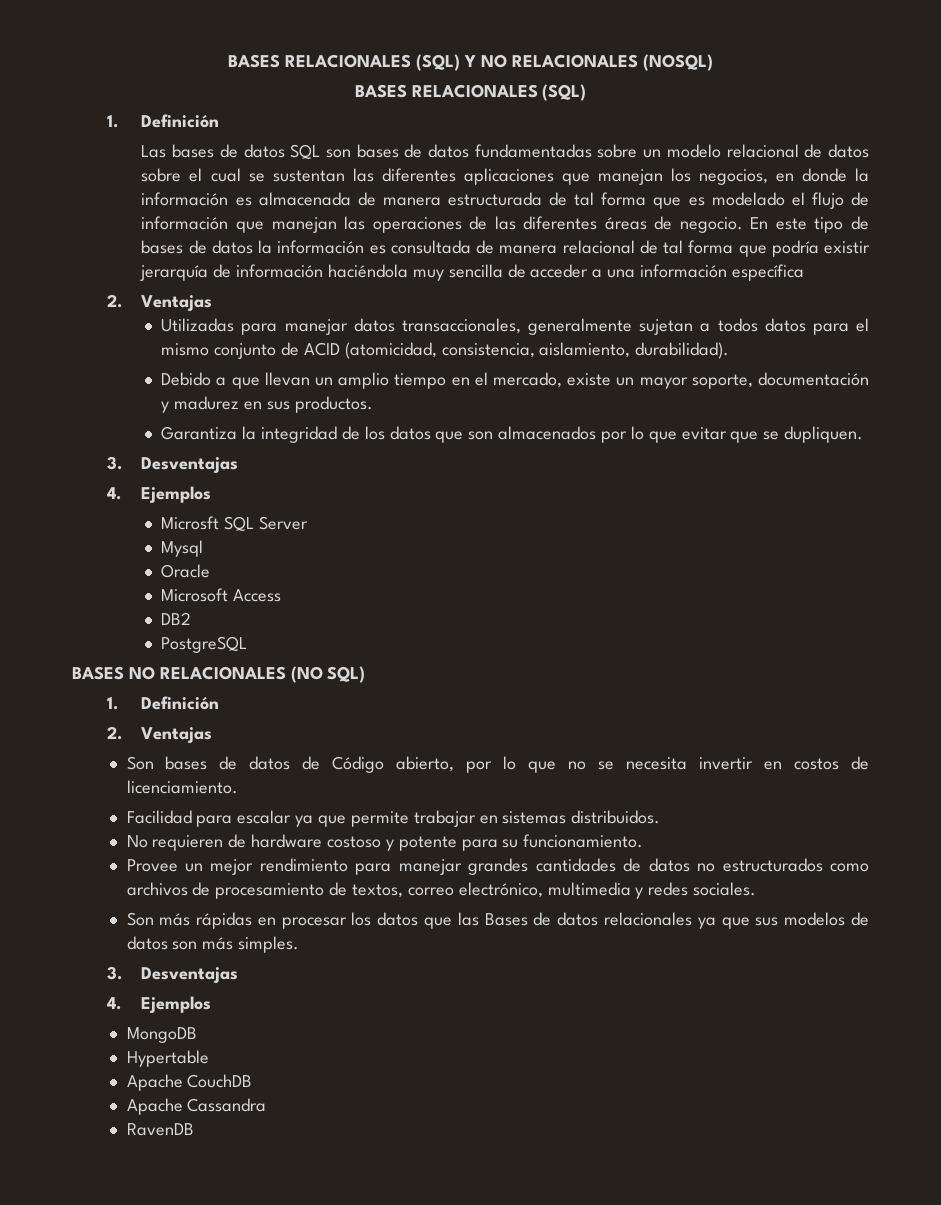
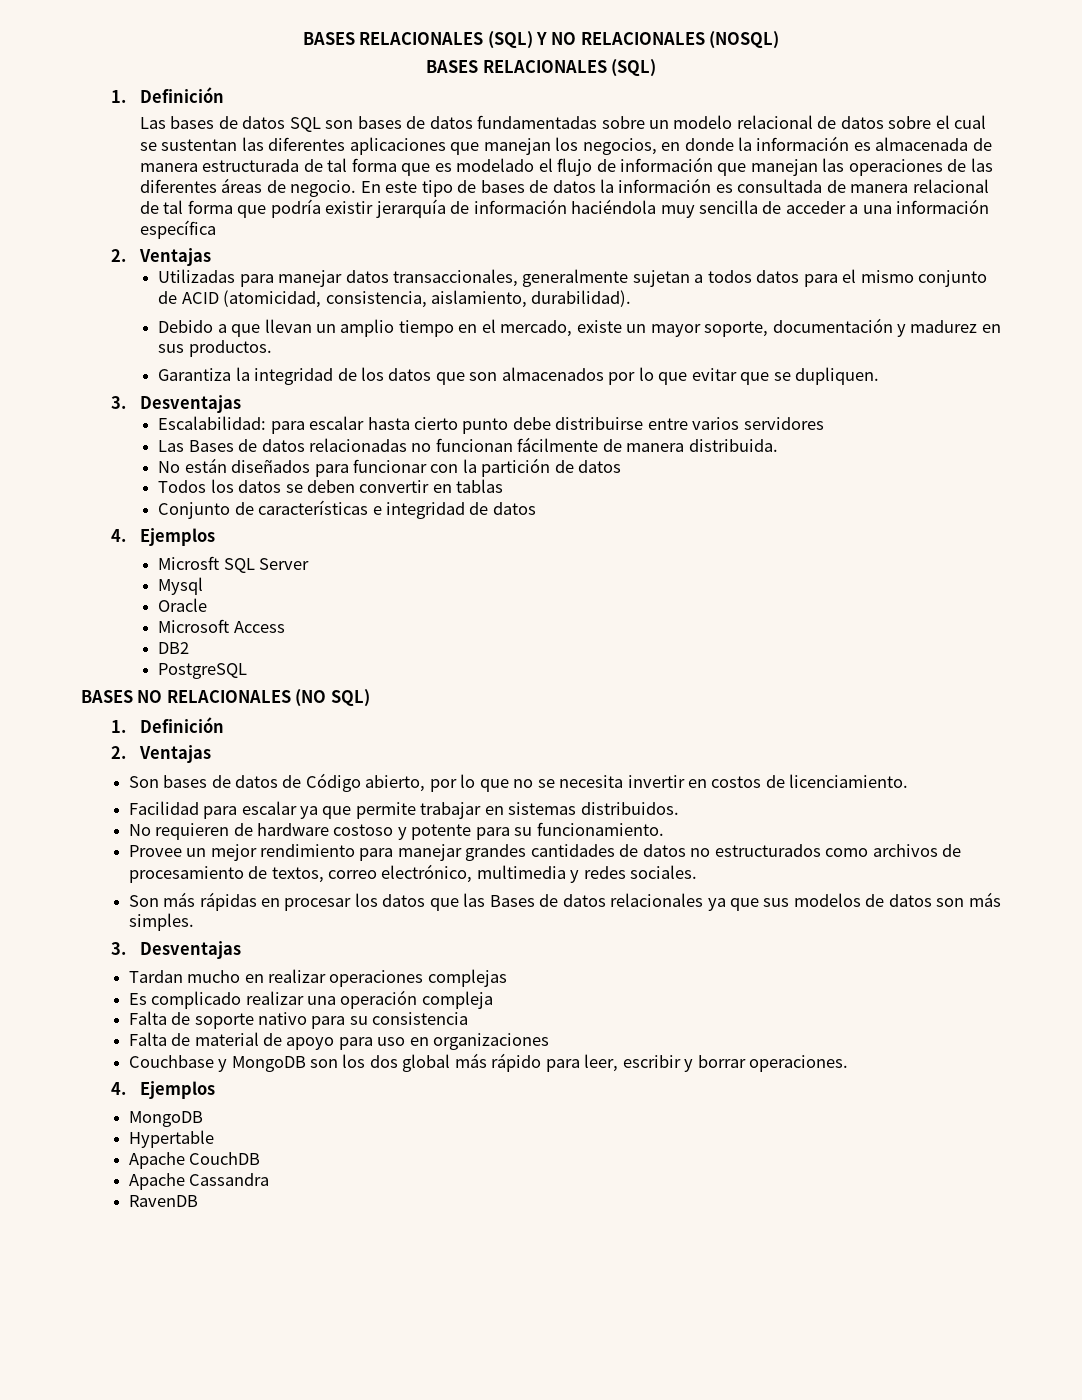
(239, 465) none -> [158,416,824,434] [158,437,778,452] [158,458,622,477] [158,479,504,493] [158,500,536,519] // Escalabilidad: para escalar hasta cierto punto debe distribuirse entre varios servidores // Las Bases de datos relacionadas no funcionan fácilmente de manera distribuida. // No están diseñados para funcionar con la partición de datos // Todos los datos se deben convertir en tablas // Conjunto de características e integridad de datos
(239, 975) none -> [128,969,507,987] [128,990,493,1009] [128,1011,469,1029] [128,1032,550,1050] [128,1053,849,1072] // Tardan mucho en realizar operaciones complejas // Es complicado realizar una operación compleja // Falta de soporte nativo para su consistencia // Falta de material de apoyo para uso en organizaciones // Couchbase y MongoDB son los dos global más rápido para leer, escribir y borrar operaciones.

